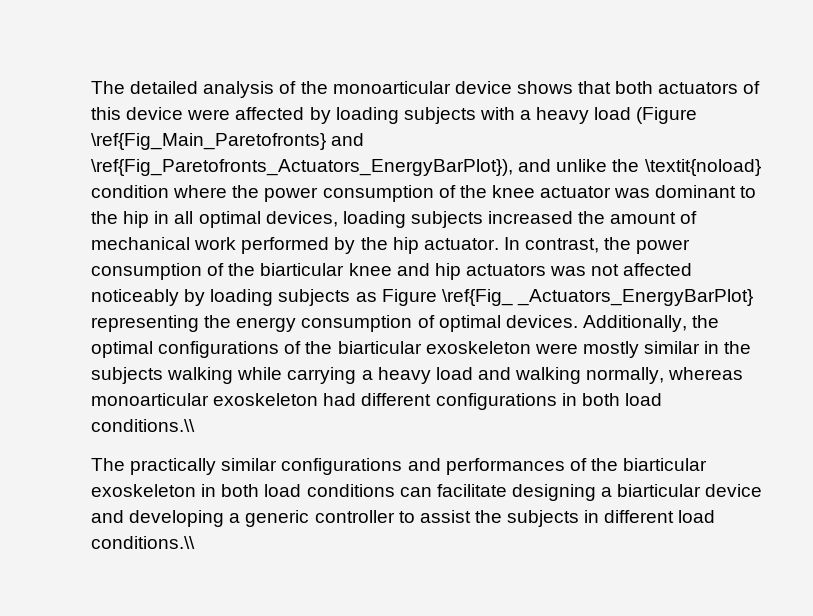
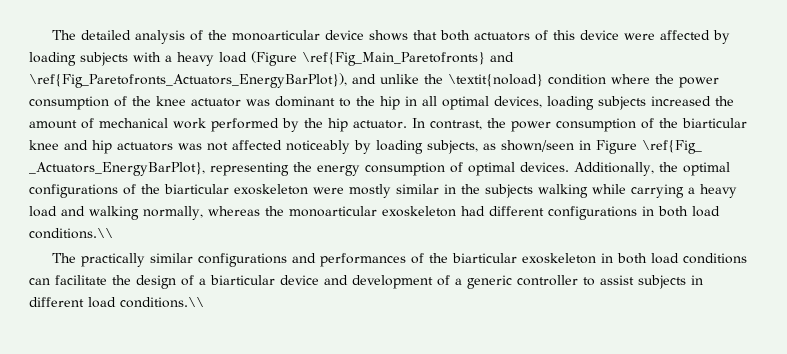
[278,289,377,306] subjects as -> [427,140,591,154] subjects, as shown/seen in
[516,289,753,306] _Actuators_EnergyBarPlot} -> [29,162,205,176] _Actuators_EnergyBarPlot},
(744, 373) none -> [264,206,284,216] the
[511,484,596,501] designing -> [112,275,194,289] the design of
[129,510,225,527] developing -> [352,275,450,289] development of
[474,510,502,523] the -> (634, 280) none

